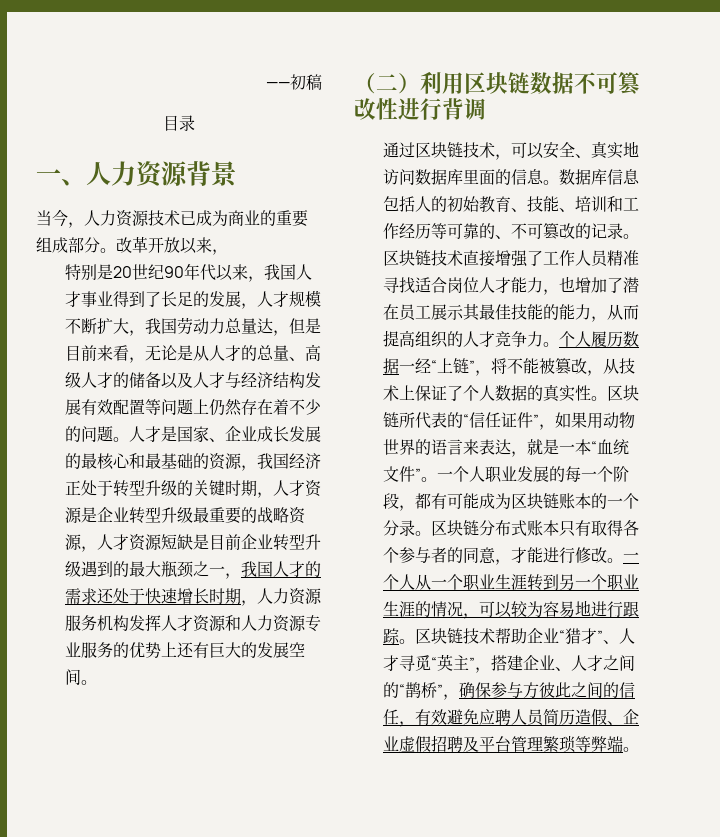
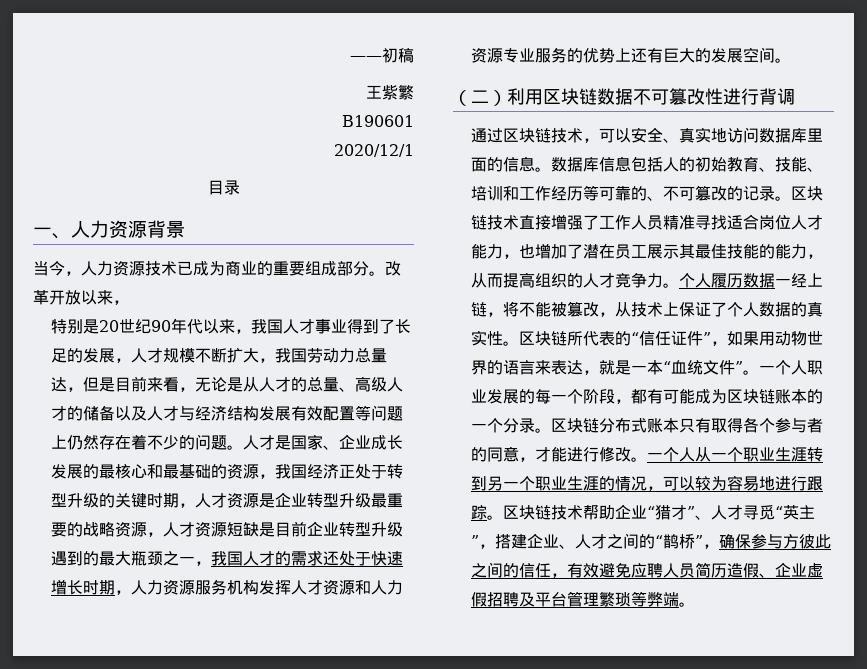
(322, 82) none -> [366,85,414,100] [342,115,414,127] [334,144,414,157] // 王紫繁 // B190601 // 2020/12/1
[430,358,475,374] “上链” -> [807,273,824,287] [471,302,488,317] 上链

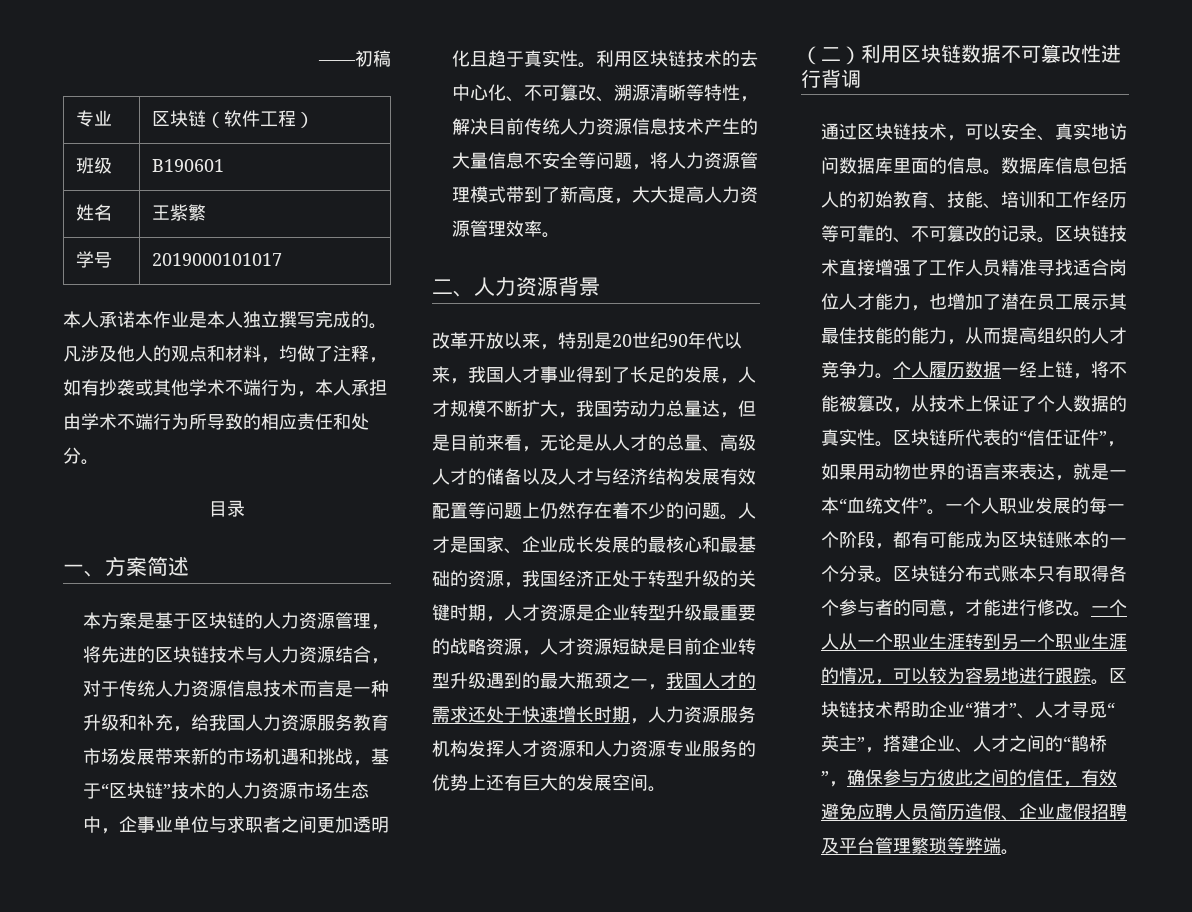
[366,85,414,100] [342,115,414,127] [334,144,414,157] [207,180,240,195] [33,220,185,239] [33,261,385,276] // 王紫繁 // B190601 // 2020/12/1 // 目录 // 一、人力资源背景 // 当今，人力资源技术已成为商业的重要组成部分。 -> [75,110,112,127] [151,110,314,128] [75,157,112,174] [151,159,224,172] [75,204,112,221] [151,204,206,221] [75,251,112,268] [151,253,282,266] [63,311,387,329] [63,345,387,363] [63,379,387,397] [63,413,369,430] [63,447,99,465] [209,500,245,517] [63,556,189,577] [83,612,390,630] [83,646,390,664] [83,680,390,697] [83,714,390,732] [83,748,390,766] [83,782,370,799] [83,816,390,834] [452,50,759,68] [452,84,759,102] [452,118,759,135] [452,152,759,170] [452,186,759,204] [452,220,561,238] [432,277,600,297] // 专业 | 区块链（软件工程） // 班级 | B190601 // 姓名 | 王紫繁 // 学号 | 2019000101017 // 本人承诺本作业是本人独立撰写完成的。凡涉及他人的观点和材料，均做了注释，如有抄袭或其他学术不端行为，本人承担由学术不端行为所导致的相应责任和处分。 // 目录 // 一、方案简述 // 本方案是基于区块链的人力资源管理，将先进的区块链技术与人力资源结合，对于传统人力资源信息技术而言是一种升级和补充，给我国人力资源服务教育市场发展带来新的市场机遇和挑战，基于“区块链”技术的人力资源市场生态中，企事业单位与求职者之间更加透明化且趋于真实性。利用区块链技术的去中心化、不可篡改、溯源清晰等特性，解决目前传统人力资源信息技术产生的大量信息不安全等问题，将人力资源管理模式带到了新高度，大大提高人力资源管理效率。 // 二、人力资源背景 //
(129, 302) // -> (558, 347) none

